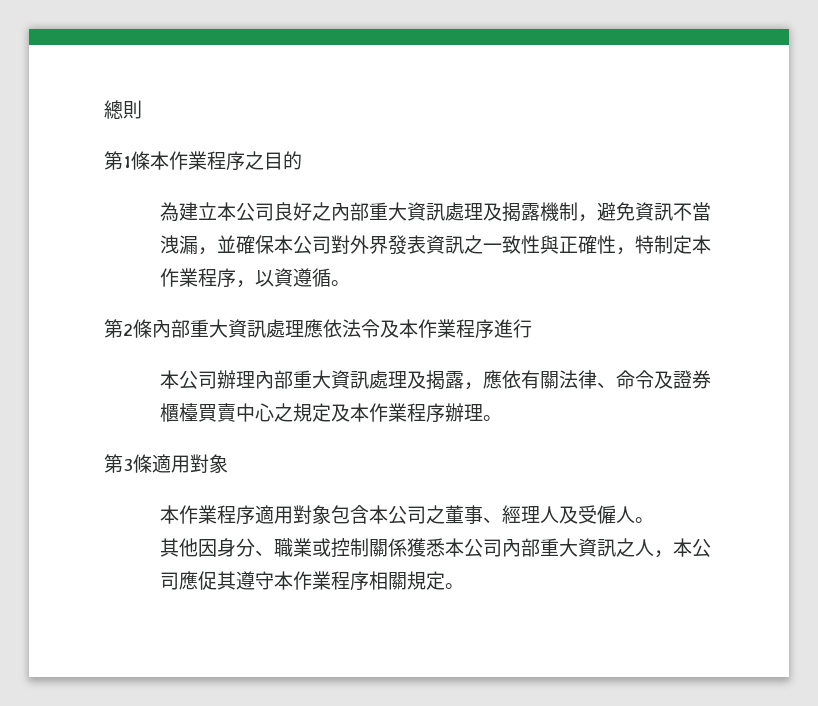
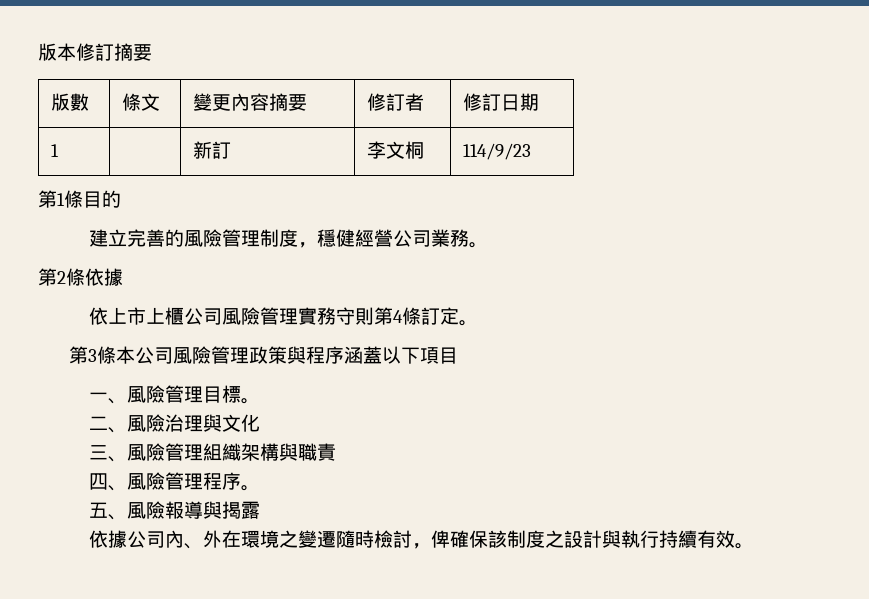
[104,100,142,119] [104,151,302,171] [159,202,711,222] [159,235,711,255] [159,268,350,288] [104,319,532,339] [159,370,711,390] [159,403,502,423] [104,454,228,473] [159,505,654,525] [159,538,711,558] [159,571,445,591] 總則 // 第1條本作業程序之目的 // 為建立本公司良好之內部重大資訊處理及揭露機制，避免資訊不當洩漏，並確保本公司對外界發表資訊之一致性與正確性，特制定本作業程序，以資遵循。 // 第2條內部重大資訊處理應依法令及本作業程序進行 // 本公司辦理內部重大資訊處理及揭露，應依有關法律、命令及證券櫃檯買賣中心之規定及本作業程序辦理。 // 第3條適用對象 // 本作業程序適用對象包含本公司之董事、經理人及受僱人。 // 其他因身分、職業或控制關係獲悉本公司內部重大資訊之人，本公司應促其遵守本作業程序相關規定 -> [38,43,152,61] [50,93,89,111] [121,93,160,111] [192,93,307,111] [366,93,424,111] [462,93,539,111] [50,144,59,157] [192,141,231,159] [366,141,424,159] [462,143,531,160] [38,190,121,208] [88,229,488,248] [38,268,123,286] [88,307,478,326] [69,346,459,364] [88,385,260,404] [88,414,260,433] [88,443,336,462] [88,472,260,491] [88,501,260,520] [88,530,735,549] 版本修訂摘要 // 版數 | 條文 | 變更內容摘要 | 修訂者 | 修訂日期 // 1 | | 新訂 | 李文桐 | 114/9/23 // 第1條目的 // 建立完善的風險管理制度，穩健經營公司業務。 // 第2條依據 // 依上市上櫃公司風險管理實務守則第4條訂定。 // 第3條本公司風險管理政策與程序涵蓋以下項目 // 一、風險管理目標。 // 二、風險治理與文化 // 三、風險管理組織架構與職責 // 四、風險管理程序。 // 五、風險報導與揭露 // 依據公司內、外在環境之變遷隨時檢討，俾確保該制度之設計與執行持續有效

